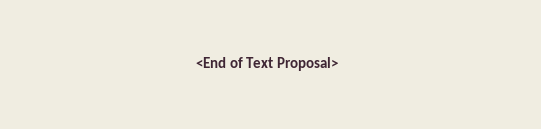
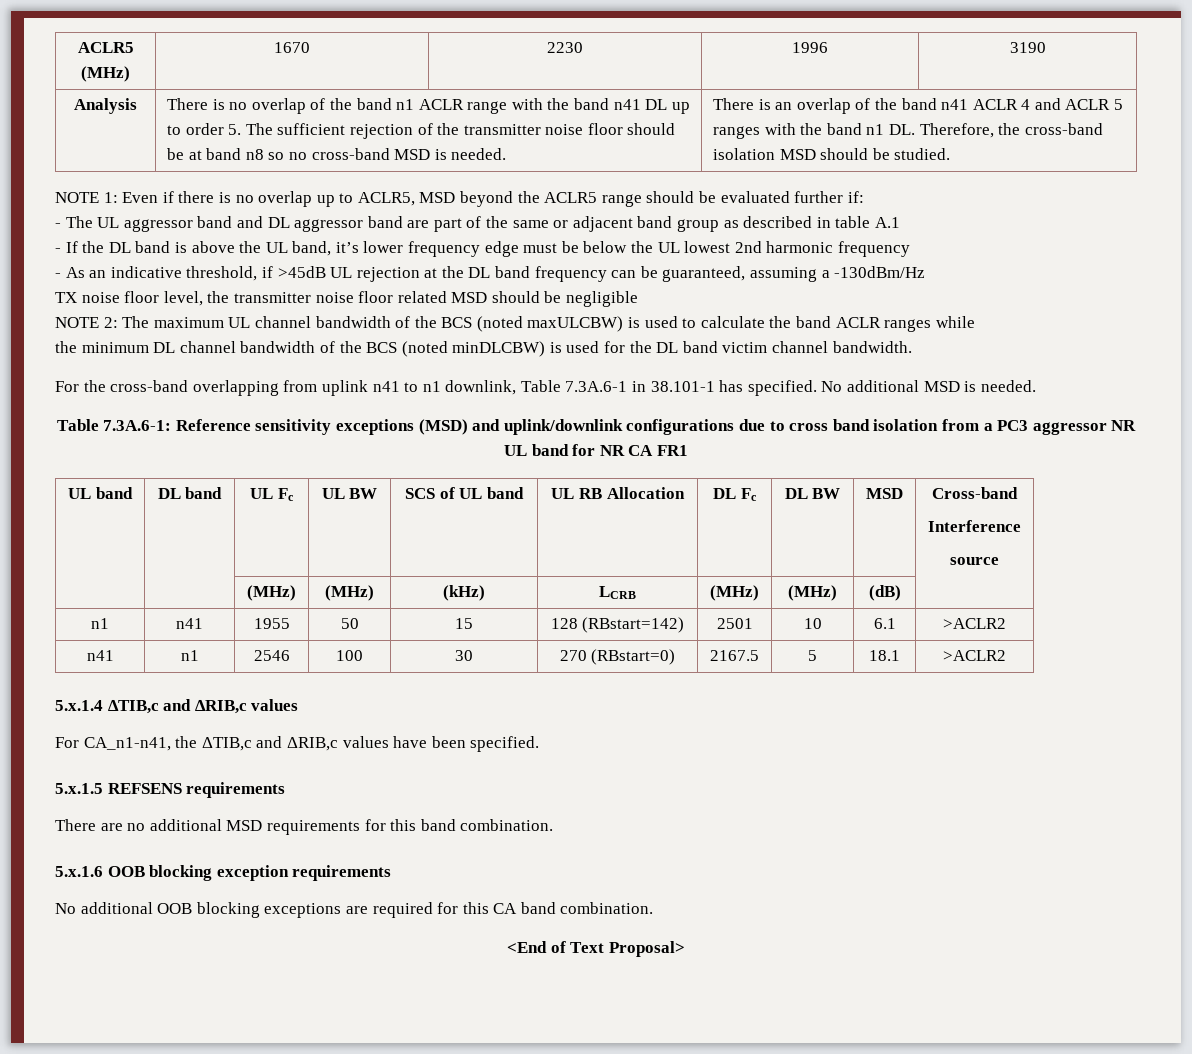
(195, 62) none -> [77,42,134,53] [81,66,130,82] [274,42,310,53] [547,42,583,53] [792,42,828,53] [1009,42,1046,53] [74,98,137,114] [166,98,690,114] [166,123,676,139] [166,148,507,160] [712,98,1124,114] [712,123,1103,139] [712,148,951,160] [55,191,864,207] [55,216,900,232] [55,241,910,257] [55,266,926,282] [55,291,639,307] [55,316,975,332] [55,341,912,357] [55,380,1036,396] [56,419,1137,435] [504,444,688,456] [68,487,133,499] [157,487,223,499] [250,488,294,501] [321,488,378,499] [405,487,524,499] [551,487,685,499] [713,488,757,501] [784,488,841,499] [866,488,903,499] [932,487,1018,499] [928,520,1021,532] [950,557,999,565] [247,585,296,601] [325,585,374,601] [443,585,485,601] [599,586,636,599] [710,585,759,601] [788,585,837,601] [868,585,901,601] [91,618,109,629] [176,618,203,629] [253,618,290,629] [340,618,359,629] [455,618,473,629] [550,617,685,633] [716,618,753,629] [803,618,822,629] [873,618,896,629] [943,618,1006,629] [86,650,114,661] [180,650,199,661] [253,650,290,661] [336,650,363,661] [455,650,473,661] [559,649,676,665] [710,650,759,661] [808,650,817,661] [869,650,900,661] [943,650,1006,661] [55,699,299,714] [55,736,540,752] [55,782,286,798] [55,819,554,835] [55,865,392,881] [55,902,654,918] ACLR5 (MHz) | 1670 | 2230 | 1996 | 3190 // Analysis | There is no overlap of the band n1 ACLR range with the band n41 DL up to order 5. The sufficient rejection of the transmitter noise floor should be at band n8 so no cross-band MSD is needed. | There is an overlap of the band n41 ACLR 4 and ACLR 5 ranges with the band n1 DL. Therefore, the cross-band isolation MSD should be studied. // NOTE 1: Even if there is no overlap up to ACLR5, MSD beyond the ACLR5 range should be evaluated further if: // - The UL aggressor band and DL aggressor band are part of the same or adjacent band group as described in table A.1 // - If the DL band is above the UL band, it’s lower frequency edge must be below the UL lowest 2nd harmonic frequency // - As an indicative threshold, if >45dB UL rejection at the DL band frequency can be guaranteed, assuming a -130dBm/Hz // TX noise floor level, the transmitter noise floor related MSD should be negligible // NOTE 2: The maximum UL channel bandwidth of the BCS (noted maxULCBW) is used to calculate the band ACLR ranges while // the minimum DL channel bandwidth of the BCS (noted minDLCBW) is used for the DL band victim channel bandwidth. // For the cross-band overlapping from uplink n41 to n1 downlink, Table 7.3A.6-1 in 38.101-1 has specified. No additional MSD is needed. // Table 7.3A.6-1: Reference sensitivity exceptions (MSD) and uplink/downlink configurations due to cross band isolation from a PC3 aggressor NR UL band for NR CA FR1 // UL band | DL band | UL Fc | UL BW | SCS of UL band | UL RB Allocation | DL Fc | DL BW | MSD | Cross-band // Interference // source // | | (MHz) | (MHz) | (kHz) | LCRB | (MHz) | (MHz) | (dB) | // n1 | n41 | 1955 | 50 | 15 | 128 (RBstart=142) | 2501 | 10 | 6.1 | >ACLR2 // n41 | n1 | 2546 | 100 | 30 | 270 (RBstart=0) | 2167.5 | 5 | 18.1 | >ACLR2 // 5.x.1.4 ∆TIB,c and ∆RIB,c values // For CA_n1-n41, the ΔTIB,c and ΔRIB,c values have been specified. // 5.x.1.5 REFSENS requirements // There are no additional MSD requirements for this band combination. // 5.x.1.6 OOB blocking exception requirements // No additional OOB blocking exceptions are required for this CA band combination. //

